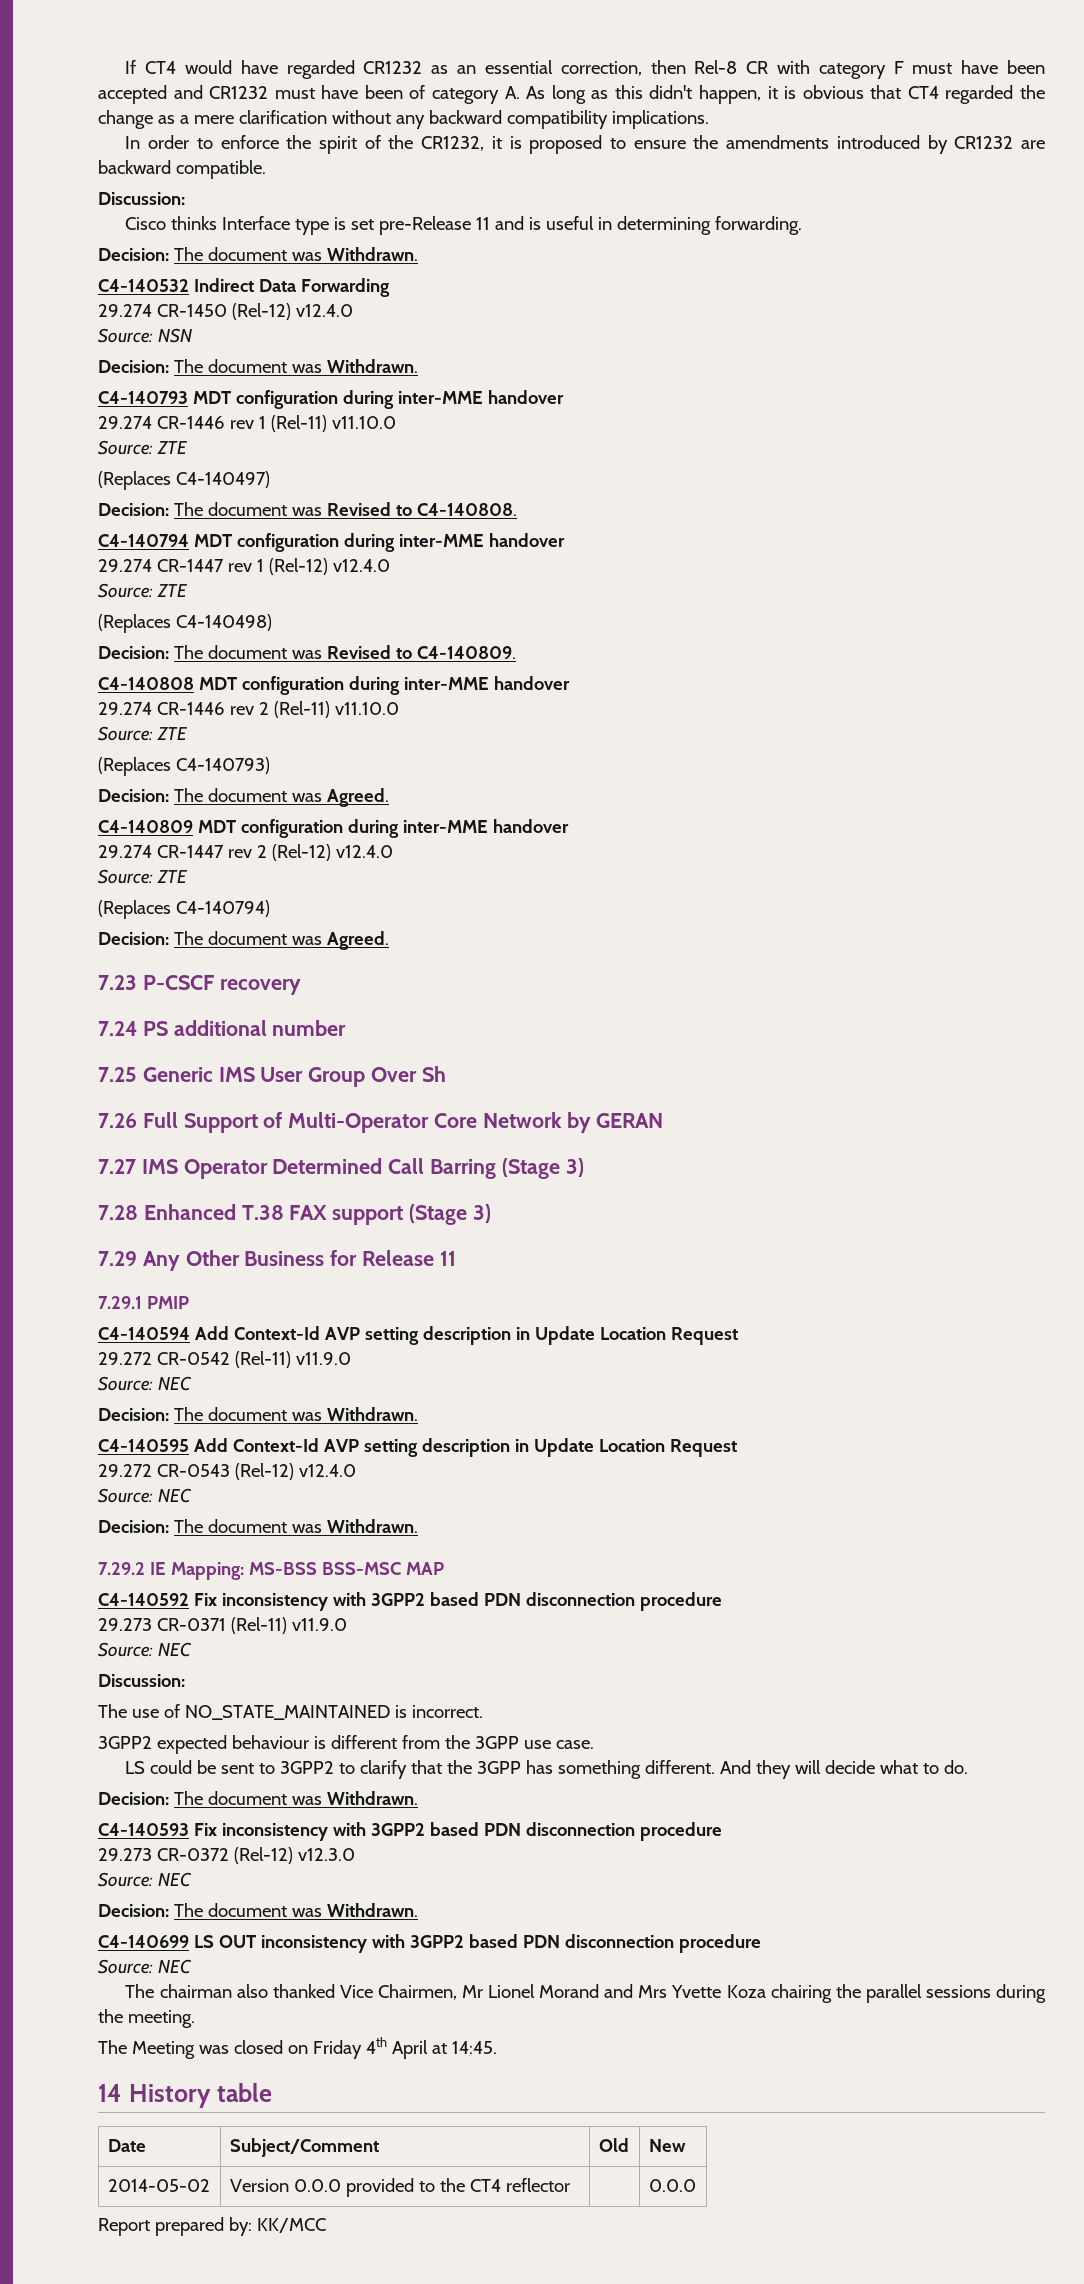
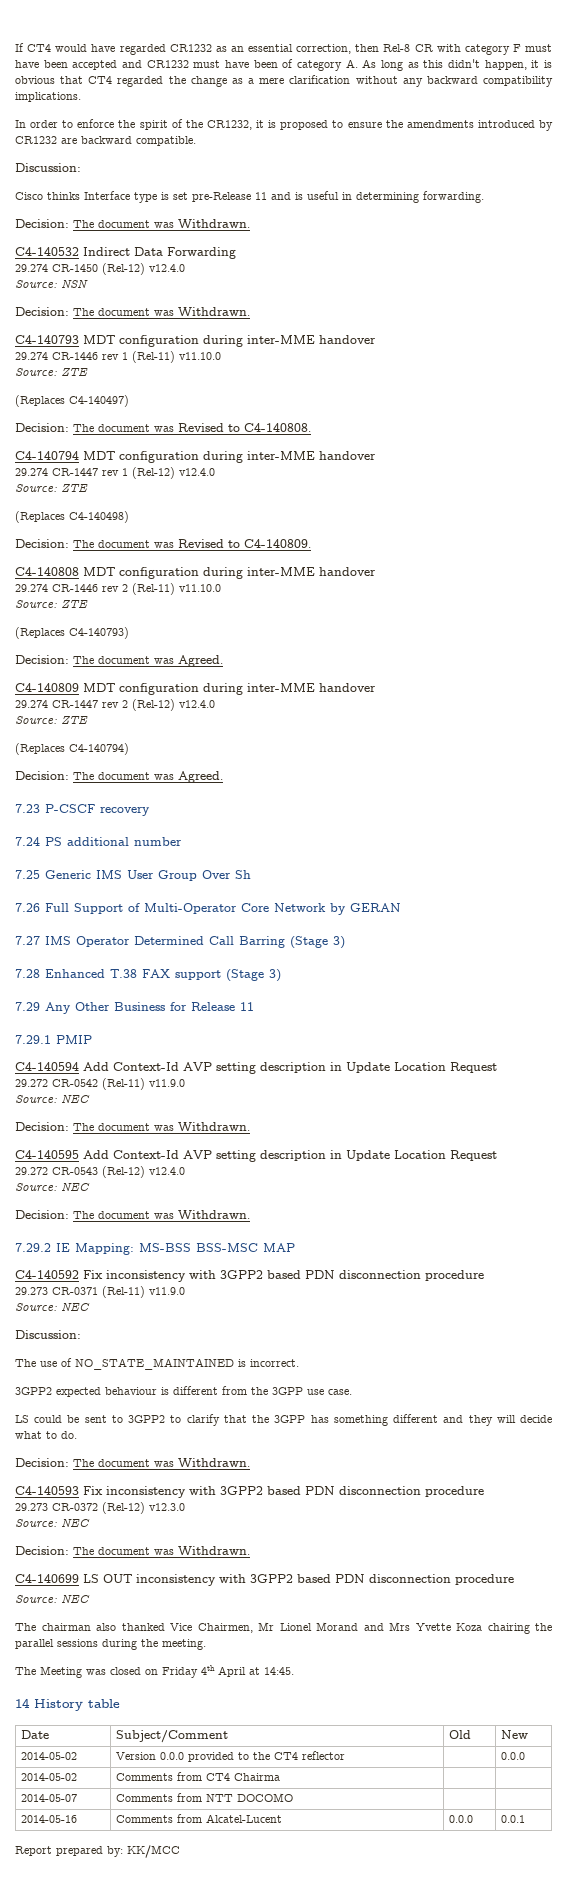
[645,1760,752,1774] different. And -> [393,1414,464,1423] different and
(696, 2185) none -> [21,1773,78,1781] [116,1772,281,1781] [21,1794,78,1802] [116,1793,294,1802] [21,1815,78,1823] [116,1814,283,1823] [449,1815,474,1823] [501,1815,526,1823] // 2014-05-02 | Comments from CT4 Chairma | | // 2014-05-07 | Comments from NTT DOCOMO | | // 2014-05-16 | Comments from Alcatel-Lucent | 0.0.0 | 0.0.1

